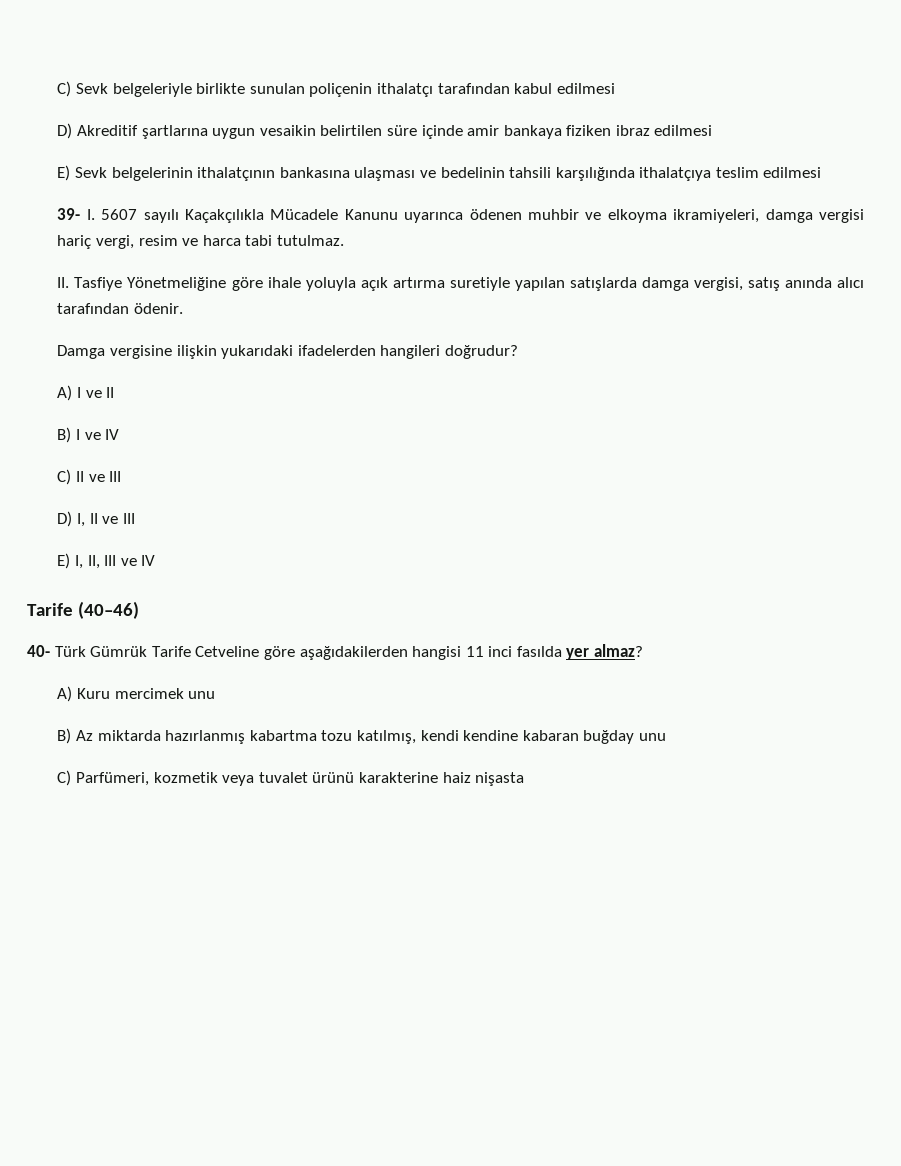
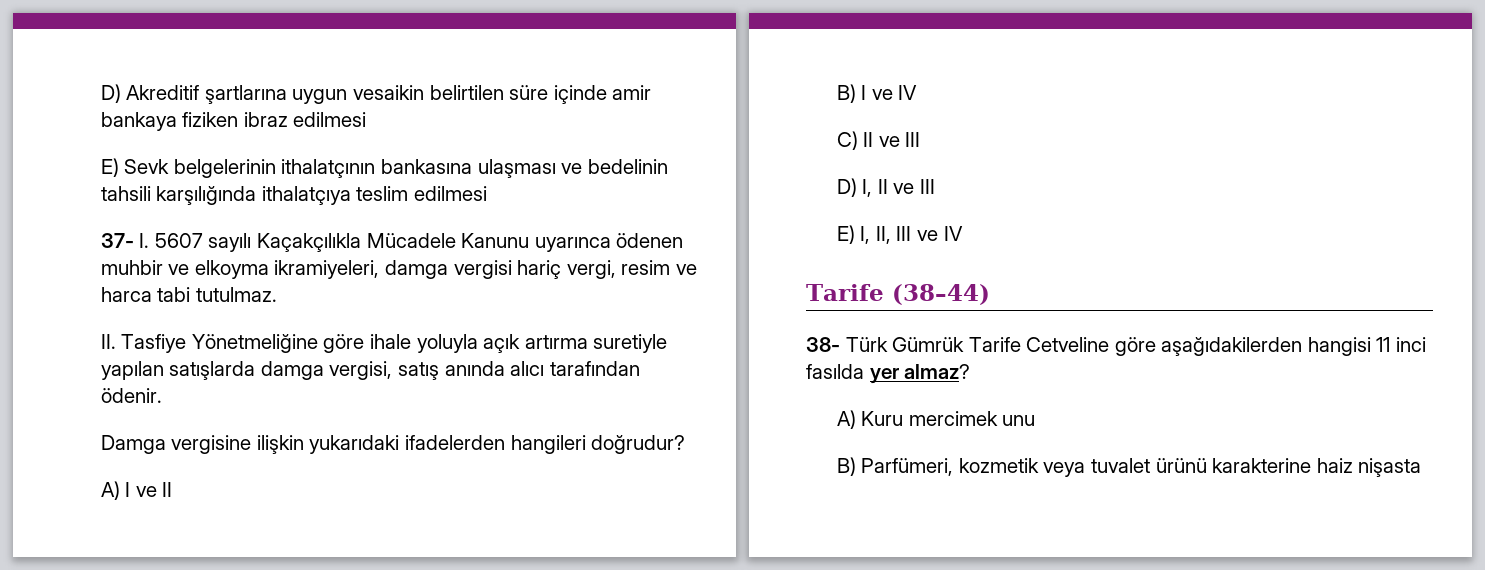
[57,81,615,97] C) Sevk belgeleriyle birlikte sunulan poliçenin ithalatçı tarafından kabul edilmesi // -> (100, 93) none
[57,208,81,220] 39- -> [100,233,134,248] 37-
[77,601,139,619] [27,645,50,657] (40–46) // 40- -> [891,284,990,305] [806,337,840,352] (38–44) // 38-
[75,730,666,744] [57,770,72,786] Az miktarda hazırlanmış kabartma tozu katılmış, kendi kendine kabaran buğday unu // C) -> (856, 466) none

